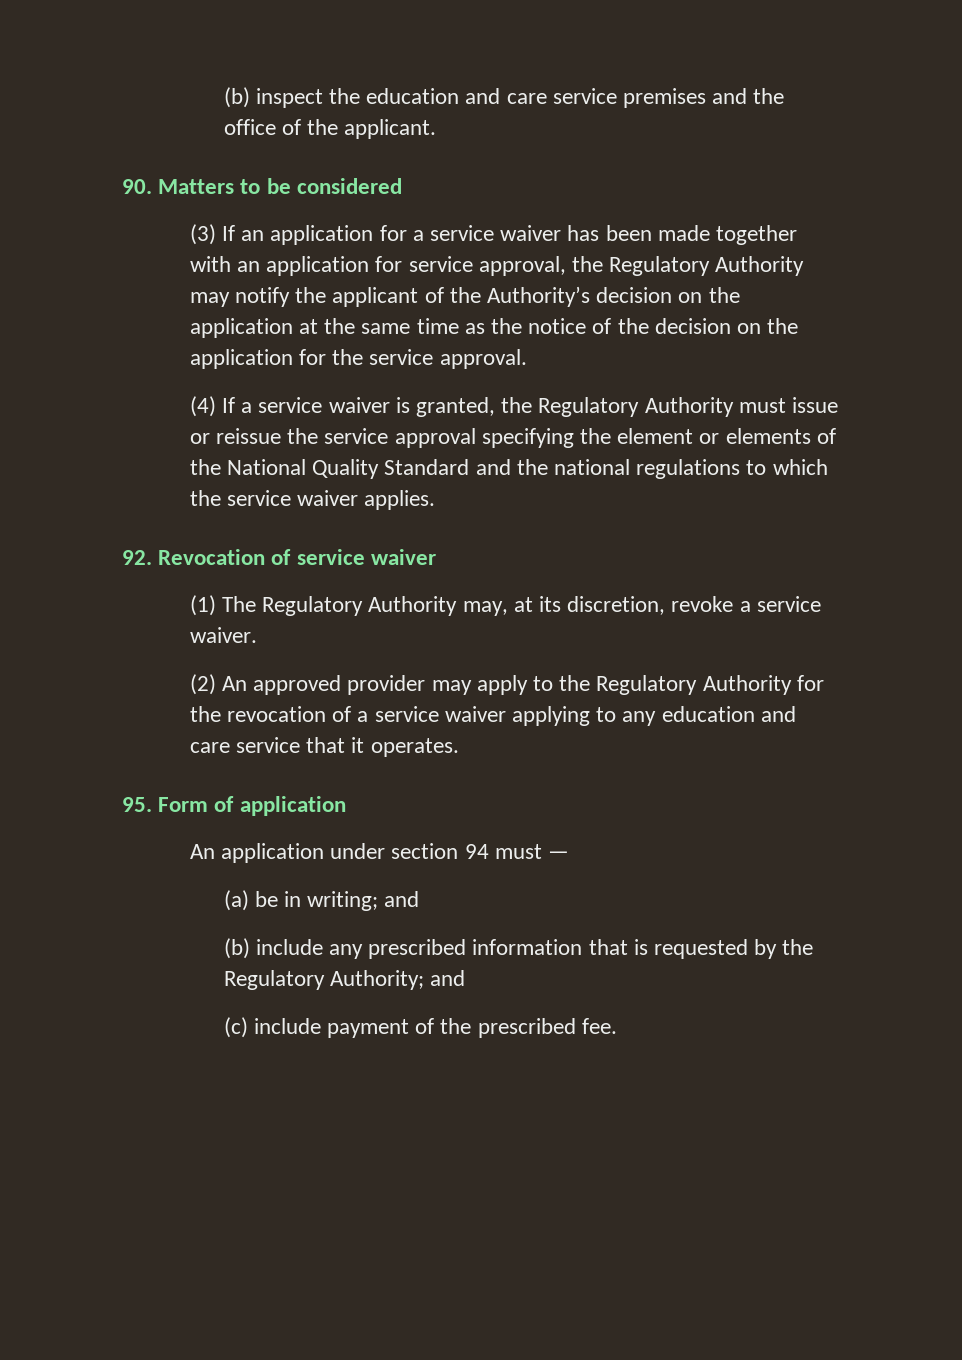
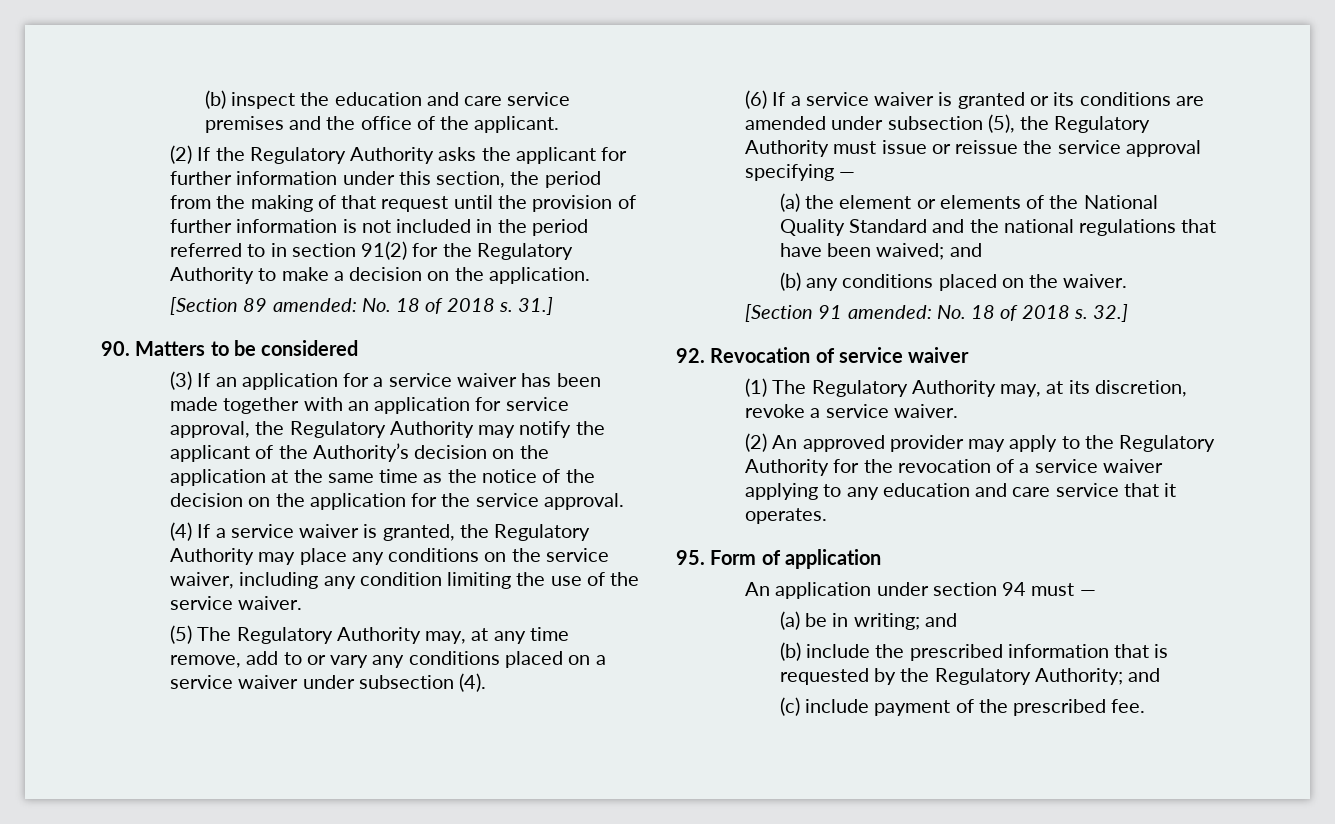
(437, 129) none -> [170,145,628,164] [170,171,601,188] [170,195,636,212] [170,219,589,236] [170,241,574,260] [170,267,591,284] [170,297,554,315] // (2) If the Regulatory Authority asks the applicant for further information under this section, the period from the making of that request until the provision of further information is not included in the period referred to in section 91(2) for the Regulatory Authority to make a decision on the application. // [Section 89 amended: No. 18 of 2018 s. 31.]
(734, 407) none -> [258,548,610,565] [170,572,640,589] [170,596,303,610] [170,625,570,644] [170,651,606,668] [170,673,487,692] [745,90,1204,109] [745,114,1151,133] [745,140,830,157] may place any conditions on the service waiver, including any condition limiting the use of the service waiver. // (5) The Regulatory Authority may, at any time remove, add to or vary any conditions placed on a service waiver under subsection (4). // (6) If a service waiver is granted or its conditions are amended under subsection (5), the Regulatory Authority
(574, 438) none -> [839,172,856,178] [779,193,800,212] — // (a)
[746,459,828,475] [189,490,436,510] to which the service waiver applies. -> [1181,219,1217,233] [779,243,982,260] [779,272,1128,291] [745,304,1129,322] that have been waived; and // (b) any conditions placed on the waiver. // [Section 91 amended: No. 18 of 2018 s. 32.]
[328,944,363,959] any -> [875,644,905,658] the

